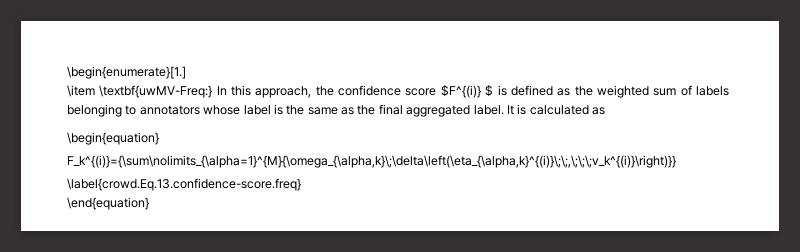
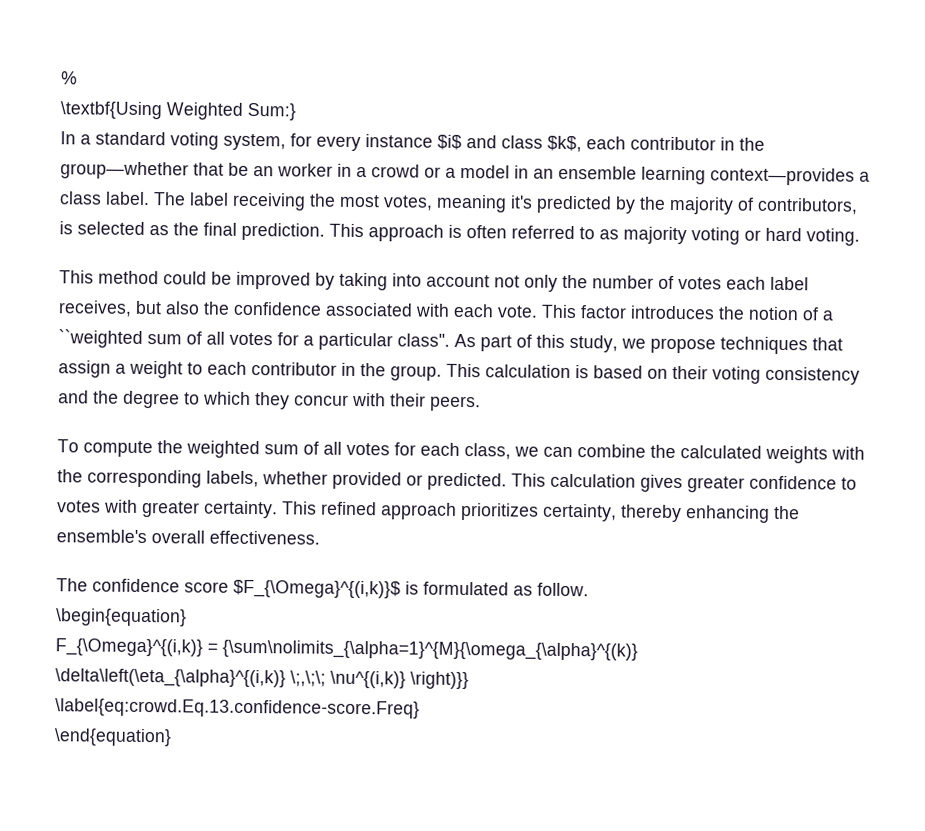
[67,66,186,79] [67,85,730,98] [67,104,605,117] [67,132,159,145] [67,155,676,168] [67,178,301,191] \begin{enumerate}[1.] // \item \textbf{uwMV-Freq:} In this approach, the confidence score $F^{(i)} $ is defined as the weighted sum of labels belonging to annotators whose label is the same as the final aggregated label. It is calculated as // \begin{equation} // F_k^{(i)}={\sum\nolimits_{\alpha=1}^{M}{\omega_{\alpha,k}\;\delta\left(\eta_{\alpha,k}^{(i)}\;\;,\;\;\;v_k^{(i)}\right)}} // \label{crowd.Eq.13.confidence-score.freq} -> [61,71,78,85] [60,101,296,121] [60,131,765,153] [60,161,870,186] [59,191,858,215] [59,221,860,246] [59,270,809,292] [58,300,834,321] [58,329,843,355] [58,360,860,385] [58,390,481,412] [57,439,865,464] [57,469,857,493] [57,499,800,523] [56,529,320,545] [56,578,589,599] [56,608,187,627] [55,638,638,661] [55,668,469,690] [55,698,420,719] % // \textbf{Using Weighted Sum:} // In a standard voting system, for every instance $i$ and class $k$, each contributor in the group—whether that be an worker in a crowd or a model in an ensemble learning context—provides a class label. The label receiving the most votes, meaning it's predicted by the majority of contributors, is selected as the final prediction. This approach is often referred to as majority voting or hard voting. // This method could be improved by taking into account not only the number of votes each label receives, but also the confidence associated with each vote. This factor introduces the notion of a ``weighted sum of all votes for a particular class''. As part of this study, we propose techniques that assign a weight to each contributor in the group. This calculation is based on their voting consistency and the degree to which they concur with their peers. // To compute the weighted sum of all votes for each class, we can combine the calculated weights with the corresponding labels, whether provided or predicted. This calculation gives greater confidence to votes with greater certainty. This refined approach prioritizes certainty, thereby enhancing the ensemble's overall effectiveness. // The confidence score $F_{\Omega}^{(i,k)}$ is formulated as follow. // \begin{equation} // F_{\Omega}^{(i,k)} = {\sum\nolimits_{\alpha=1}^{M}{\omega_{\alpha}^{(k)} \delta\left(\eta_{\alpha}^{(i,k)} \;,\;\; \nu^{(i,k)} \right)}} // \label{eq:crowd.Eq.13.confidence-score.Freq}

